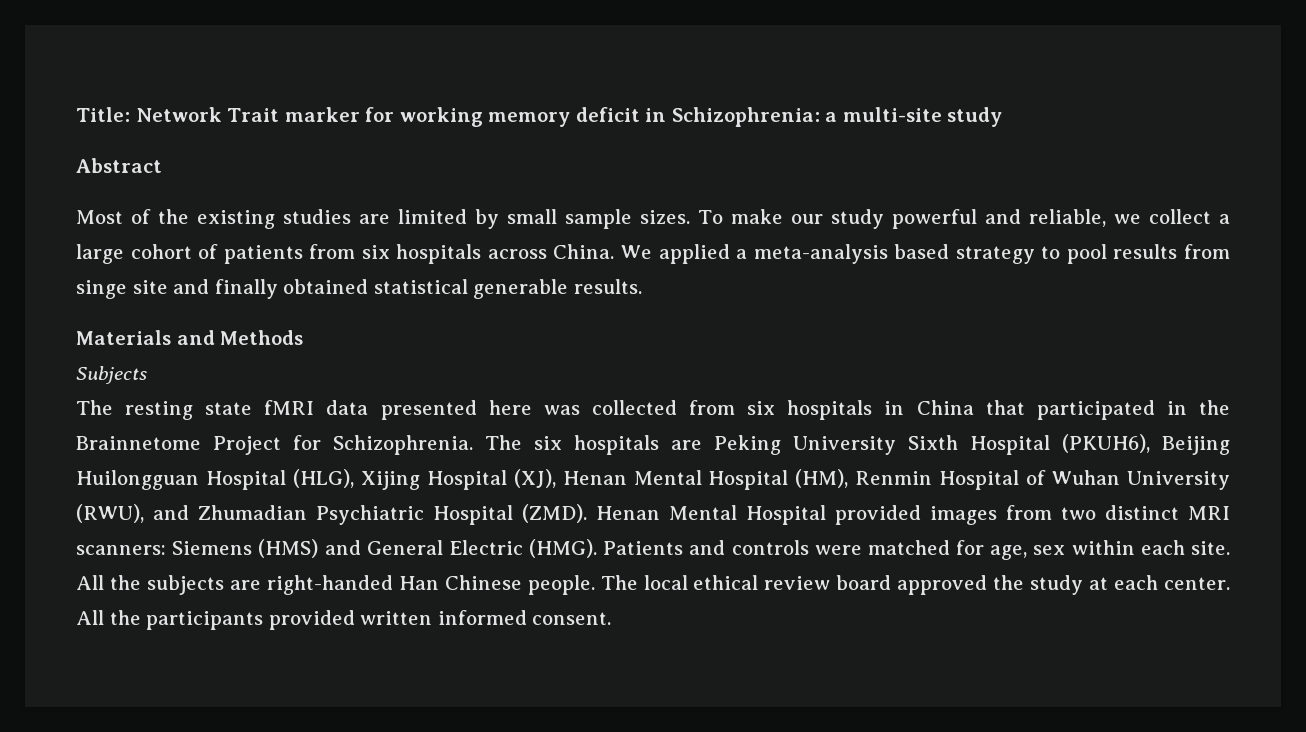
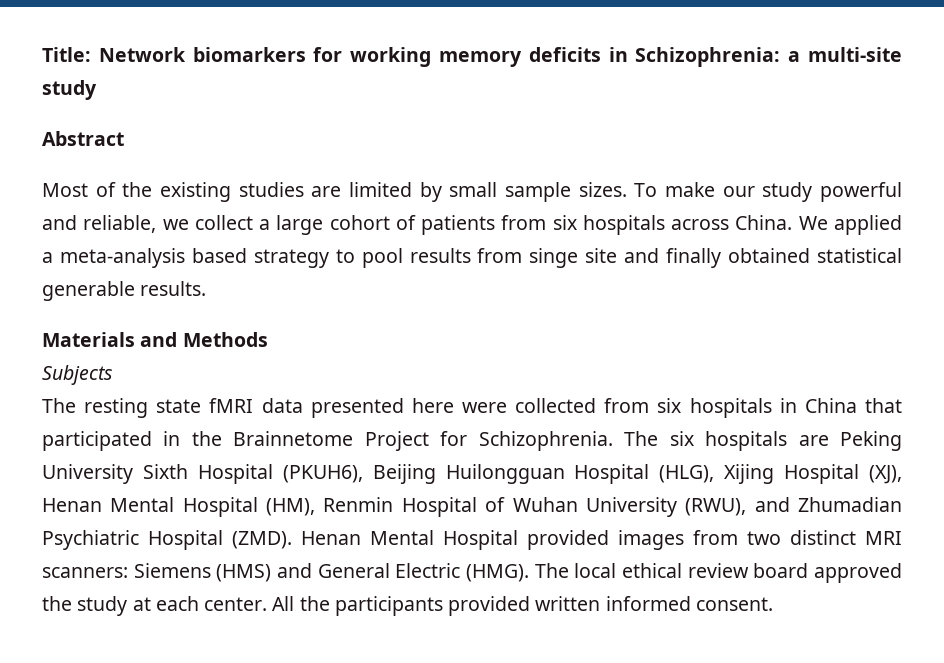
[227,107,360,122] Trait marker -> [192,47,306,62] biomarkers
[575,107,640,122] deficit -> [528,47,601,62] deficits
[543,405,580,415] was -> [462,402,508,413] were
[603,540,1230,560] [76,575,595,595] Patients and controls were matched for age, sex within each site. All the subjects are right-handed Han Chinese people. -> (529, 573) none

